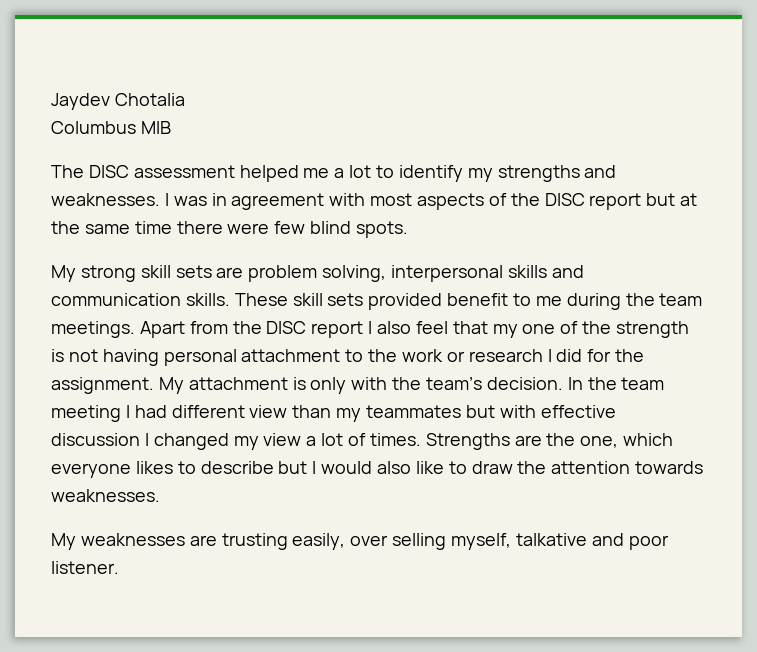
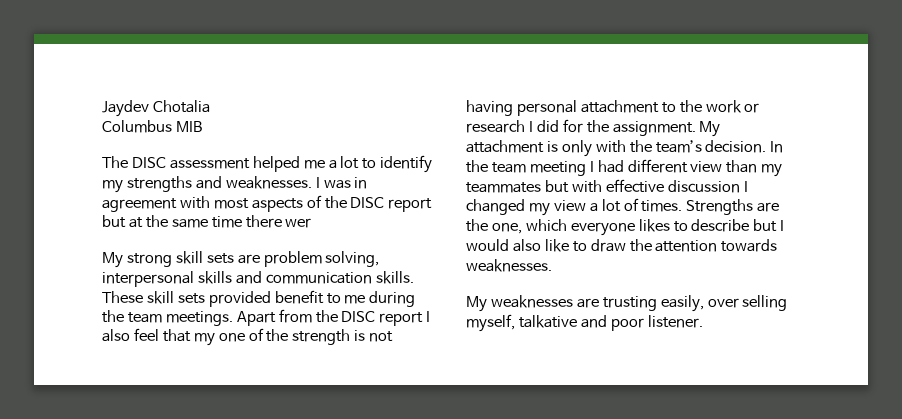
[227,221,409,238] were few blind spots. -> [285,218,312,228] wer

